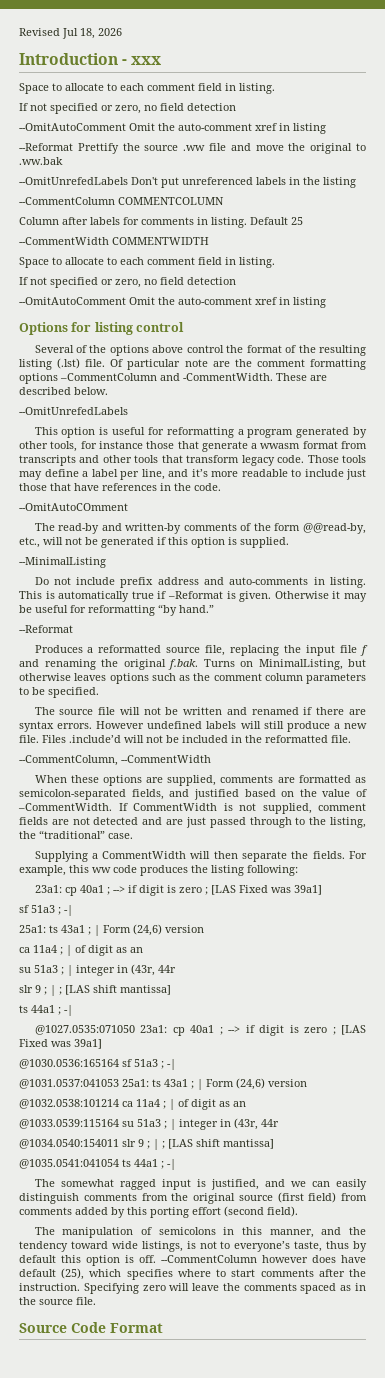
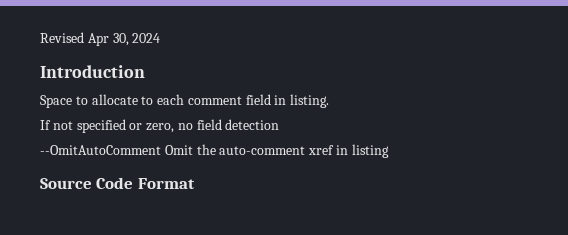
[62,28,122,39] Jul 18, 2026 -> [87,33,161,46] Apr 30, 2024
[122,56,162,65] - xxx -> (145, 71) none
[19,143,367,154] [19,157,63,165] [19,177,356,188] [19,197,224,205] [19,217,303,228] [19,237,209,245] [19,257,275,268] [19,277,236,288] [19,297,326,308] [19,322,185,335] [34,345,366,356] [19,358,366,370] [19,373,327,384] [19,387,108,395] [19,407,128,415] [34,427,367,438] [19,441,368,452] [19,455,367,466] [19,469,366,480] [19,483,221,491] [19,503,128,511] [34,523,366,534] [19,537,289,548] [19,557,106,568] [34,577,366,588] [19,591,367,602] [19,604,214,616] [19,625,73,633] [34,645,369,656] [19,659,366,670] [19,673,366,684] [19,687,99,698] [34,707,366,715] [19,721,367,732] [19,735,351,743] [19,755,211,766] [34,775,366,786] [19,789,367,800] [18,803,366,814] [19,817,366,828] [19,830,133,839] [34,851,367,862] [19,865,298,876] [34,885,322,896] [19,905,73,916] [19,924,204,936] [19,945,143,956] [19,964,176,976] [19,985,171,996] [19,1005,73,1016] [34,1025,366,1036] [19,1039,102,1049] [19,1059,176,1070] [19,1078,307,1090] [19,1099,246,1110] [19,1118,279,1130] [19,1139,274,1150] [19,1159,176,1170] [34,1179,367,1190] [19,1192,367,1204] [19,1206,298,1218] [34,1227,366,1238] [19,1241,367,1252] [19,1255,366,1266] [19,1268,367,1280] [19,1283,366,1294] [19,1297,96,1305] // --Reformat Prettify the source .ww file and move the original to .ww.bak // --OmitUnrefedLabels Don't put unreferenced labels in the listing // --CommentColumn COMMENTCOLUMN // Column after labels for comments in listing. Default 25 // --CommentWidth COMMENTWIDTH // Space to allocate to each comment field in listing. // If not specified or zero, no field detection // --OmitAutoComment Omit the auto-comment xref in listing // Options for listing control // Several of the options above control the format of the resulting listing (.lst) file. Of particular note are the comment formatting options –CommentColumn and -CommentWidth. These are described below. // --OmitUnrefedLabels // This option is useful for reformatting a program generated by other tools, for instance those that generate a wwasm format from transcripts and other tools that transform legacy code. Those tools may define a label per line, and it’s more readable to include just those that have references in the code. // --OmitAutoCOmment // The read-by and written-by comments of the form @@read-by, etc., will not be generated if this option is supplied. // --MinimalListing // Do not include prefix address and auto-comments in listing. This is automatically true if –Reformat is given. Otherwise it may be useful for reformatting “by hand.” // --Reformat // Produces a reformatted source file, replacing the input file f and renaming the original f.bak. Turns on MinimalListing, but otherwise leaves options such as the comment column parameters to be specified. // The source file will not be written and renamed if there are syntax errors. However undefined labels will still produce a new file. Files .include’d will not be included in the reformatted file. // --CommentColumn, --CommentWidth // When these options are supplied, comments are formatted as semicolon-separated fields, and justified based on the value of –CommentWidth. If CommentWidth is not supplied, comment fields are not detected and are just passed through to the listing, the “traditional” case. // Supplying a CommentWidth will then separate the fields. For example, this ww code produces the listing following: // 23a1: cp 40a1 ; --> if digit is zero ; [LAS Fixed was 39a1] // sf 51a3 ; -| // 25a1: ts 43a1 ; | Form (24,6) version // ca 11a4 ; | of digit as an // su 51a3 ; | integer in (43r, 44r // slr 9 ; | ; [LAS shift mantissa] // ts 44a1 ; -| // @1027.0535:071050 23a1: cp 40a1 ; --> if digit is zero ; [LAS Fixed was 39a1] // @1030.0536:165164 sf 51a3 ; -| // @1031.0537:041053 25a1: ts 43a1 ; | Form (24,6) version // @1032.0538:101214 ca 11a4 ; | of digit as an // @1033.0539:115164 su 51a3 ; | integer in (43r, 44r // @1034.0540:154011 slr 9 ; | ; [LAS shift mantissa] // @1035.0541:041054 ts 44a1 ; -| // The somewhat ragged input is justified, and we can easily distinguish comments from the original source (first field) from comments added by this porting effort (second field). // The manipulation of semicolons in this manner, and the tendency toward wide listings, is not to everyone’s taste, thus by default this option is off. --CommentColumn however does have default (25), which specifies where to start comments after the instruction. Specifying zero will leave the comments spaced as in the source file. -> (389, 151) none

